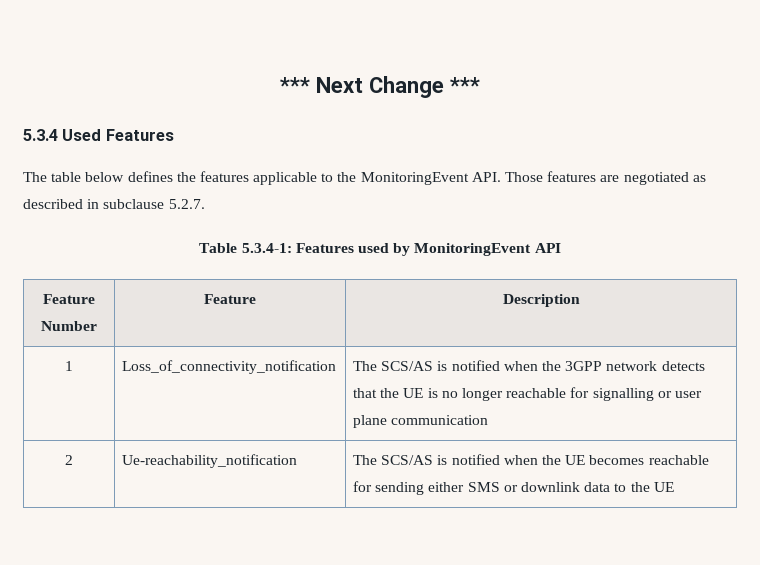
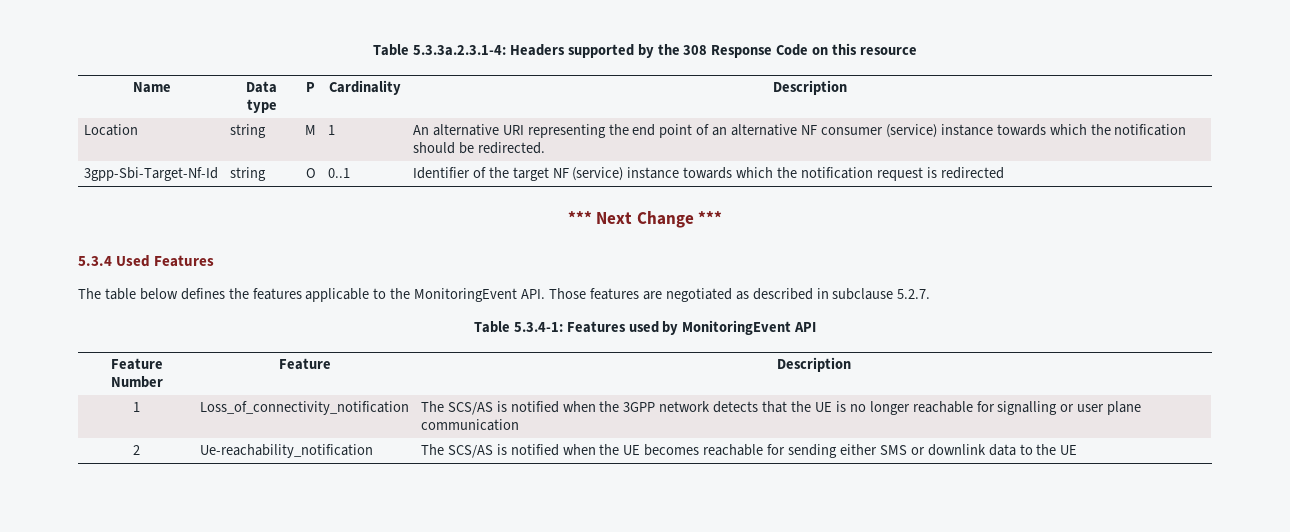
(280, 85) none -> [372,43,918,58] [132,82,171,93] [246,81,277,93] [246,99,277,113] [306,82,315,92] [329,80,401,95] [772,80,847,95] [83,124,138,136] [229,124,266,138] [305,125,316,135] [327,125,335,135] [412,124,1187,138] [412,142,545,154] [83,167,218,181] [229,167,266,181] [305,168,316,178] [327,168,350,178] [412,167,1004,181] Table 5.3.3a.2.3.1-4: Headers supported by the 308 Response Code on this resource // Name | Data type | P | Cardinality | Description // Location | string | M | 1 | An alternative URI representing the end point of an alternative NF consumer (service) instance towards which the notification should be redirected. // 3gpp-Sbi-Target-Nf-Id | string | O | 0..1 | Identifier of the target NF (service) instance towards which the notification request is redirected //

